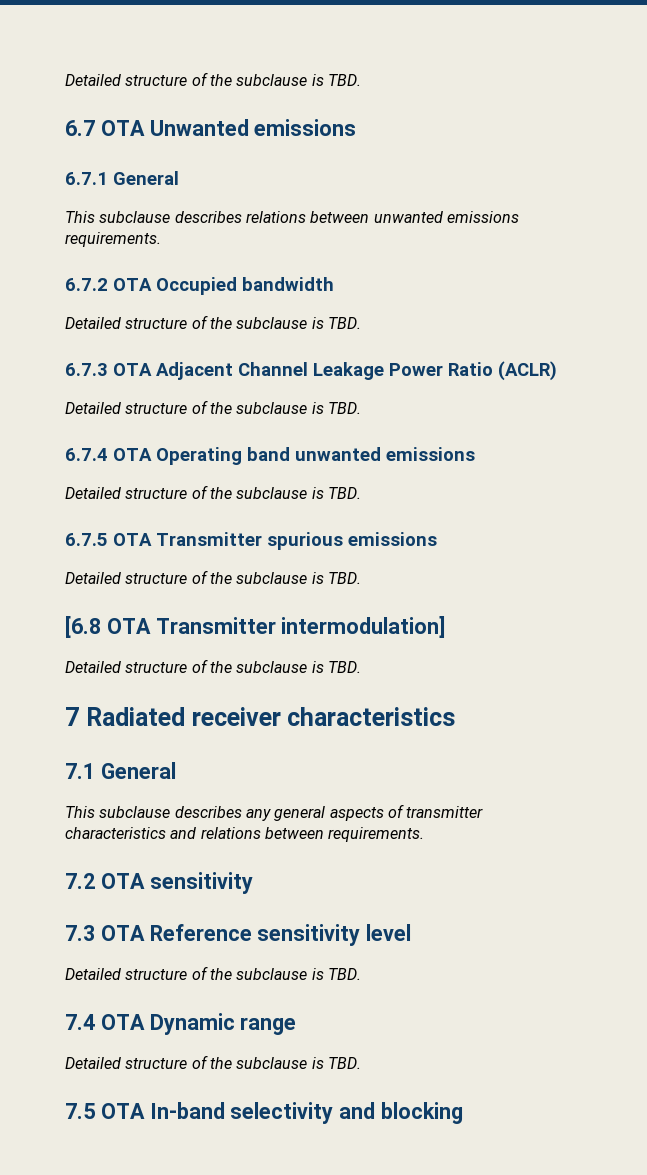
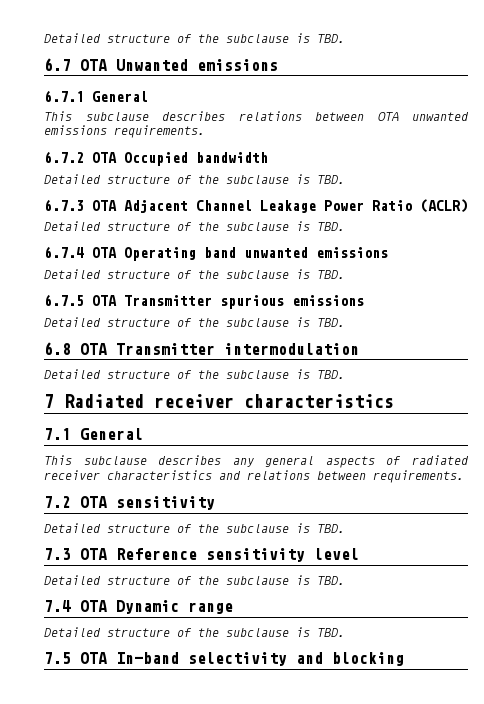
(370, 217) none -> [377,112,399,121] OTA
[65,616,446,638] [6.8 OTA Transmitter intermodulation] -> [44,342,359,355] 6.8 OTA Transmitter intermodulation
[406,806,484,818] transmitter -> [412,455,469,465] [44,470,100,480] radiated receiver
(253, 883) none -> [44,523,345,533] // Detailed structure of the subclause is TBD.

